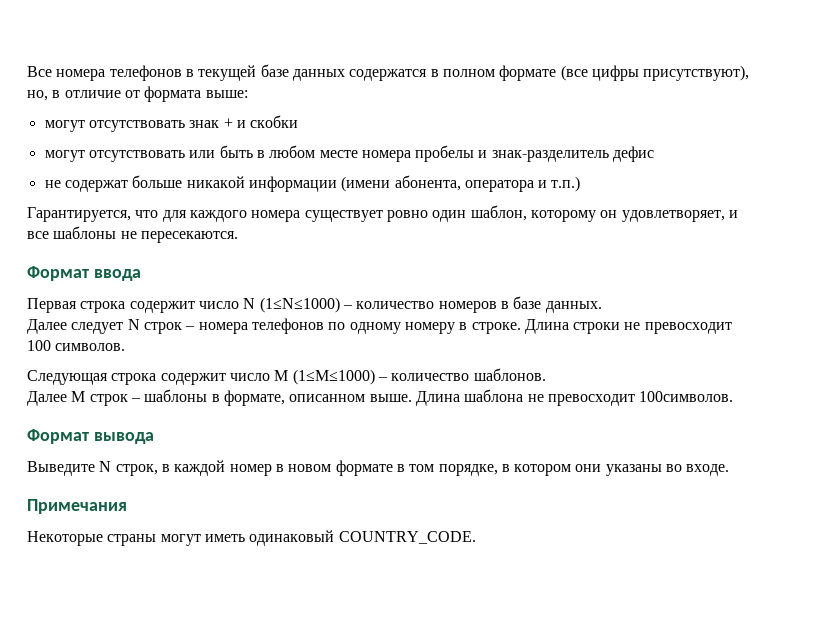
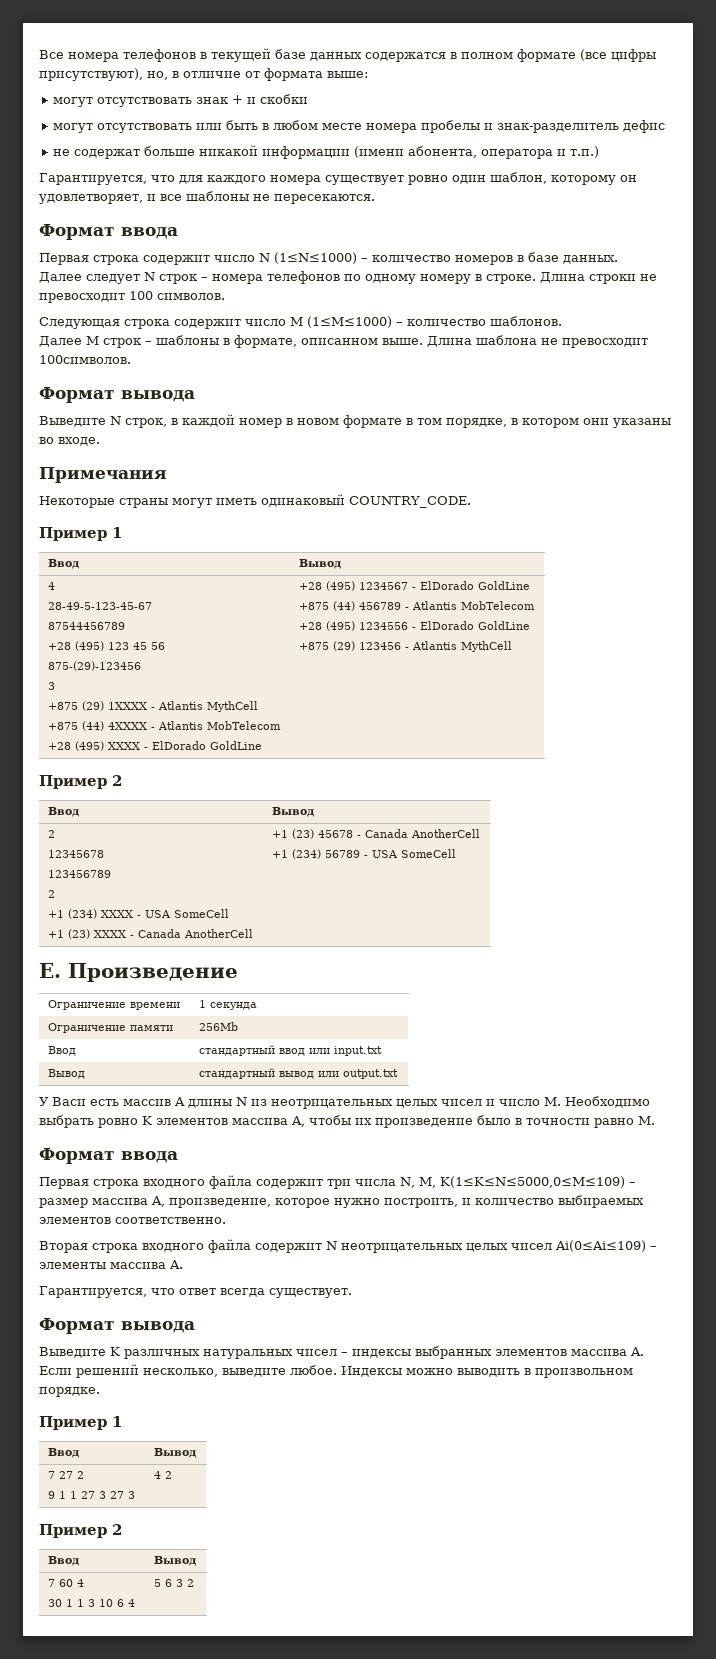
(476, 537) none -> [39,527,122,541] [48,559,80,569] [299,559,342,569] [48,582,56,590] [48,602,153,610] [48,622,126,630] [48,641,166,651] [48,661,142,671] [48,682,56,690] [48,701,259,712] [48,721,282,731] [48,741,263,751] [299,581,531,591] [299,601,536,611] [299,621,531,631] [299,641,513,652] [39,775,122,789] [48,807,80,817] [272,807,315,817] [48,830,56,838] [48,850,105,858] [48,870,112,878] [48,890,56,898] [48,909,230,919] [48,929,254,939] [272,829,481,839] [272,849,457,859] [39,963,238,982] [48,1000,181,1010] [199,1000,258,1010] [48,1023,174,1033] [199,1022,239,1031] [48,1046,77,1056] [199,1045,383,1056] [48,1069,86,1079] [199,1068,399,1079] [39,1096,650,1109] [39,1115,655,1128] [39,1148,178,1164] [39,1175,636,1189] [39,1195,644,1208] [39,1217,226,1224] [39,1239,657,1253] [39,1260,183,1269] [39,1286,352,1298] [39,1318,195,1334] [39,1346,644,1359] [39,1364,633,1378] [39,1387,100,1397] [39,1416,122,1430] [48,1448,80,1458] [154,1448,197,1458] [48,1471,85,1479] [48,1491,136,1499] [154,1471,173,1479] [39,1524,122,1538] [48,1556,80,1566] [154,1556,197,1566] [48,1579,85,1587] [48,1599,136,1607] [154,1579,195,1587] // Пример 1 // Ввод | Вывод // 4 // 28-49-5-123-45-67 // 87544456789 // +28 (495) 123 45 56 // 875-(29)-123456 // 3 // +875 (29) 1XXXX - Atlantis MythCell // +875 (44) 4XXXX - Atlantis MobTelecom // +28 (495) XXXX - ElDorado GoldLine | +28 (495) 1234567 - ElDorado GoldLine // +875 (44) 456789 - Atlantis MobTelecom // +28 (495) 1234556 - ElDorado GoldLine // +875 (29) 123456 - Atlantis MythCell // Пример 2 // Ввод | Вывод // 2 // 12345678 // 123456789 // 2 // +1 (234) XXXX - USA SomeCell // +1 (23) XXXX - Canada AnotherCell | +1 (23) 45678 - Canada AnotherCell // +1 (234) 56789 - USA SomeCell // E. Произведение // Ограничение времени | 1 секунда // Ограничение памяти | 256Mb // Ввод | стандартный ввод или input.txt // Вывод | стандартный вывод или output.txt // У Васи есть массив A длины N из неотрицательных целых чисел и число M. Необходимо выбрать ровно K элементов массива A, чтобы их произведение было в точности равно M. // Формат ввода // Первая строка входного файла содержит три числа N, M, K(1≤K≤N≤5000,0≤M≤109) – размер массива A, произведение, которое нужно построить, и количество выбираемых элементов соответственно. // Вторая строка входного файла содержит N неотрицательных целых чисел Ai(0≤Ai≤109) – элементы массива A. // Гарантируется, что ответ всегда существует. // Формат вывода // Выведите K различных натуральных чисел – индексы выбранных элементов массива A. Если решений несколько, выведите любое. Индексы можно выводить в произвольном порядке. // Пример 1 // Ввод | Вывод // 7 27 2 // 9 1 1 27 3 27 3 | 4 2 // Пример 2 // Ввод | Вывод // 7 60 4 // 30 1 1 3 10 6 4 | 5 6 3 2

